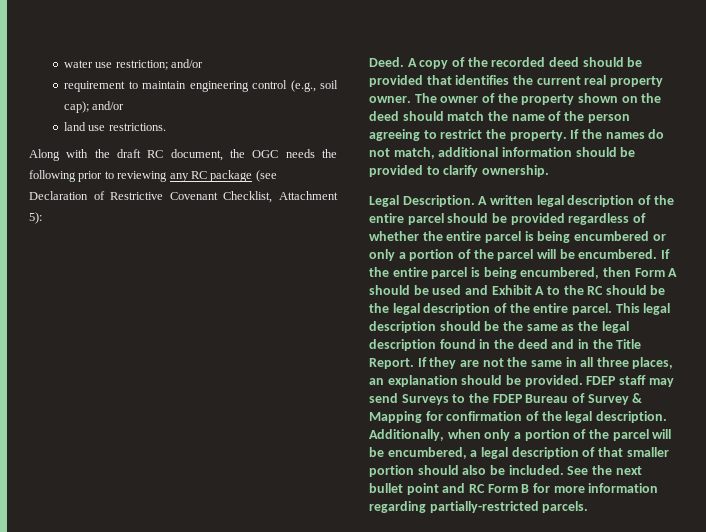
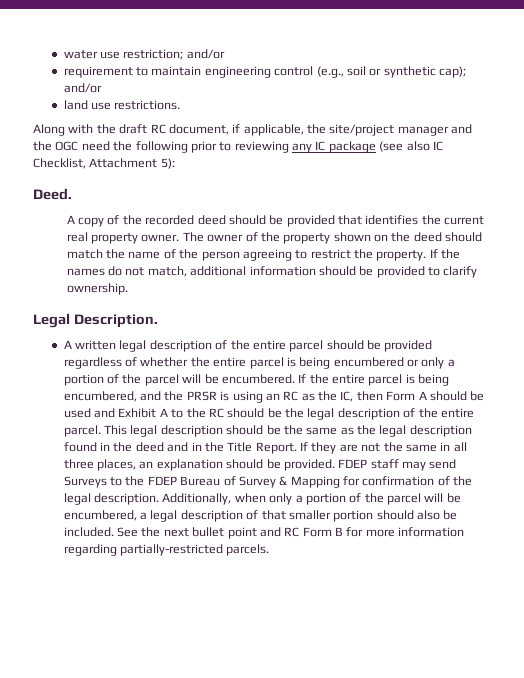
(338, 84) none -> [369,66,436,78] or synthetic
(223, 155) none -> [232,124,473,136] if applicable, the site/project manager and
[285,149,315,158] needs -> [81,141,110,151] need
[190,171,207,179] RC -> [315,141,326,151] IC
[29,191,218,200] Declaration of Restrictive Covenant -> [406,141,443,151] also IC
(404, 62) none -> (72, 194) //
(475, 201) none -> (158, 321) //
(600, 273) none -> [139,391,354,403] and the PRSR is using an RC as the IC,

